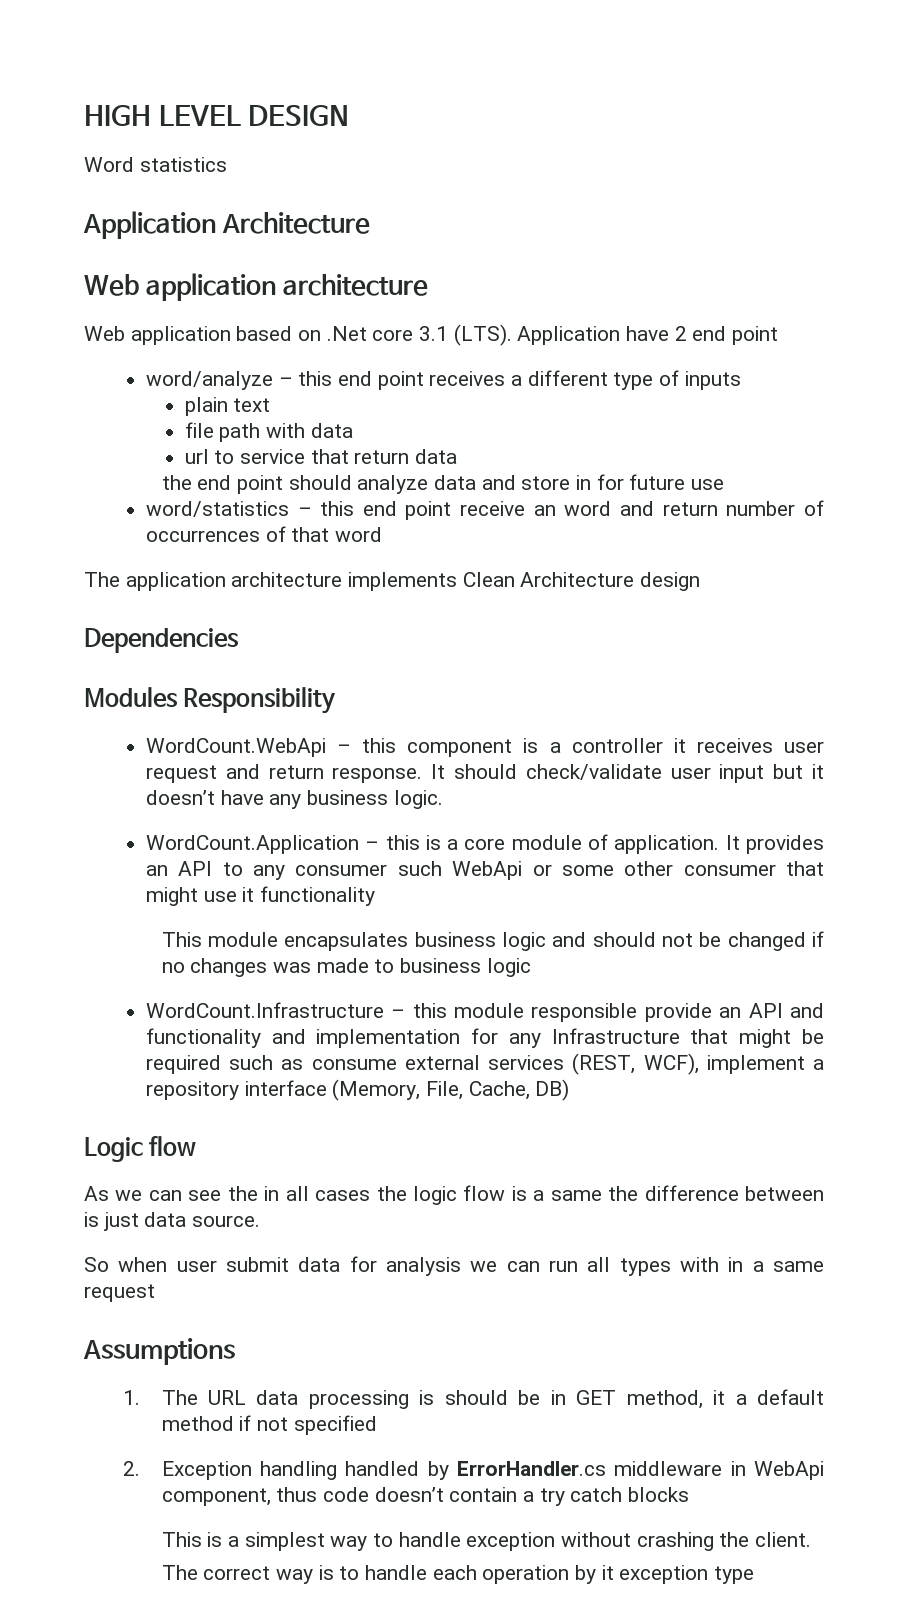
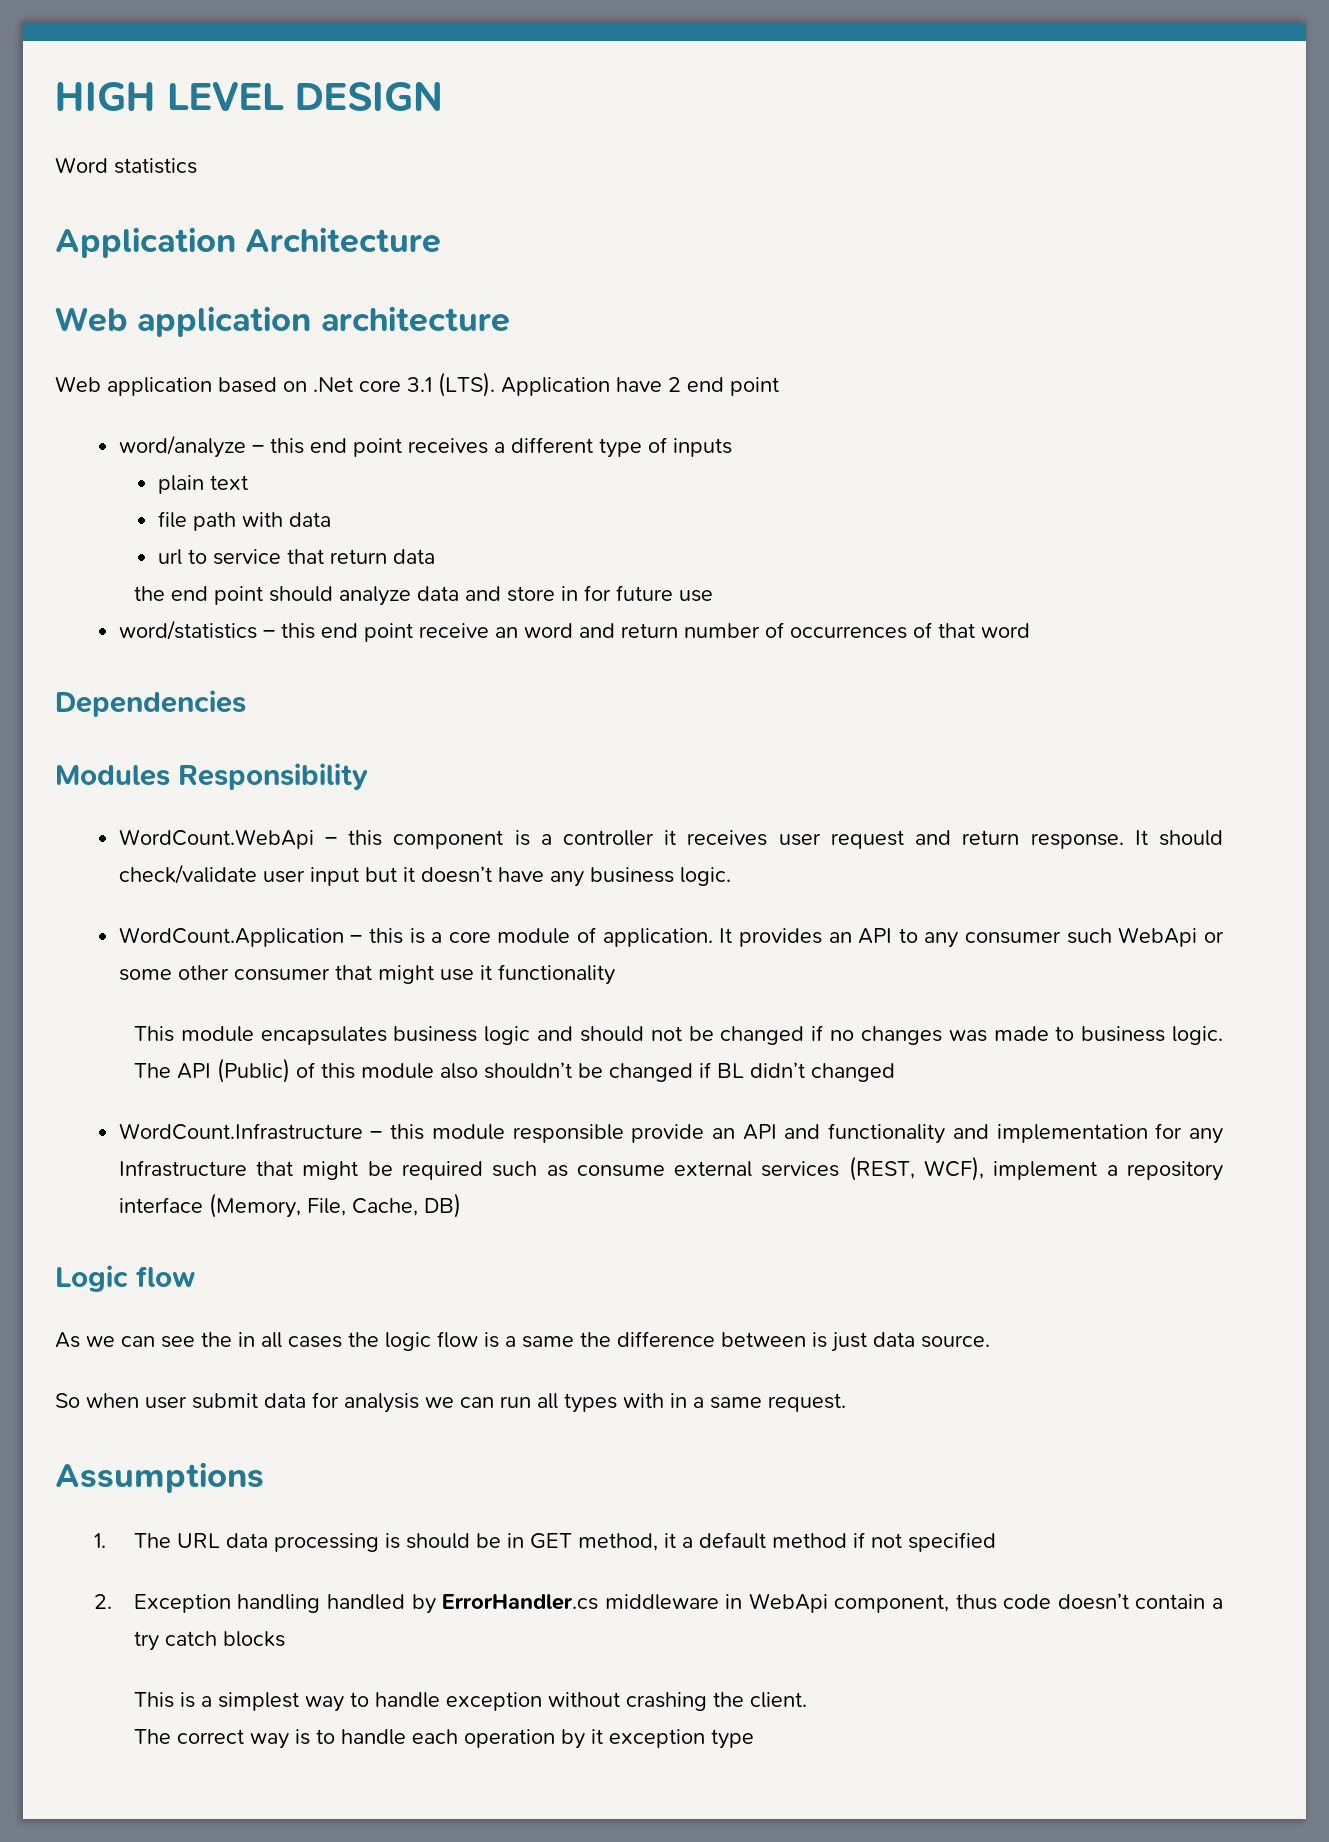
[84,572,701,591] // The application architecture implements Clean Architecture design -> (1030, 630) none
[486,958,531,977] logic -> [1171,1026,1223,1045] [133,1058,895,1083] logic. The API (Public) of this module also shouldn’t be changed if BL didn’t changed
[84,1284,155,1302] request -> [768,1393,846,1412] request.

